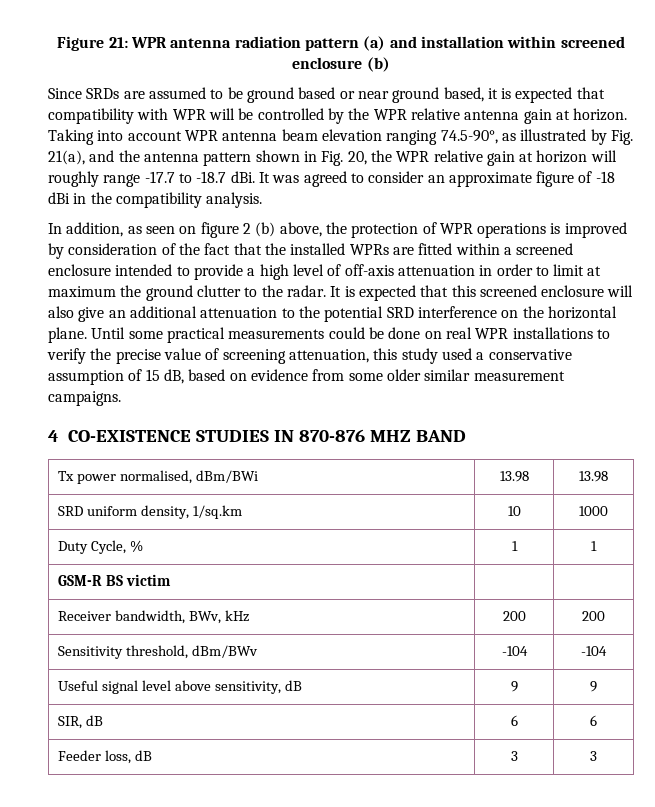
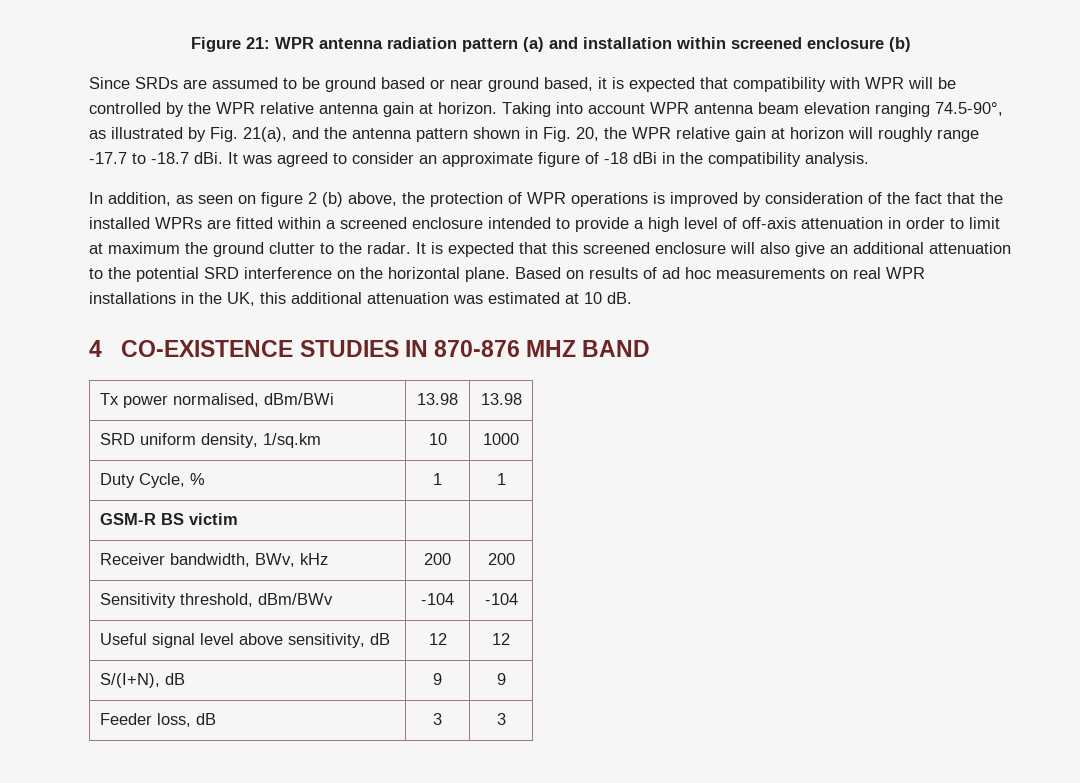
[91,327,610,343] [47,348,572,364] [48,369,565,385] [48,391,121,406] Until some practical measurements could be done on real WPR installations to verify the precise value of screening attenuation, this study used a conservative assumption of 15 dB, based on evidence from some older similar measurement campaigns. -> [515,267,925,279] [89,292,632,306] Based on results of ad hoc measurements on real WPR installations in the UK, this additional attenuation was estimated at 10 dB.
[510,681,518,692] [590,681,597,692] [58,715,104,729] [510,715,518,726] [590,715,597,726] 9 | 9 // SIR, dB | 6 | 6 -> [428,633,447,645] [492,633,510,645] [99,673,185,688] [433,673,442,685] [496,673,506,685] 12 | 12 // S/(I+N), dB | 9 | 9

